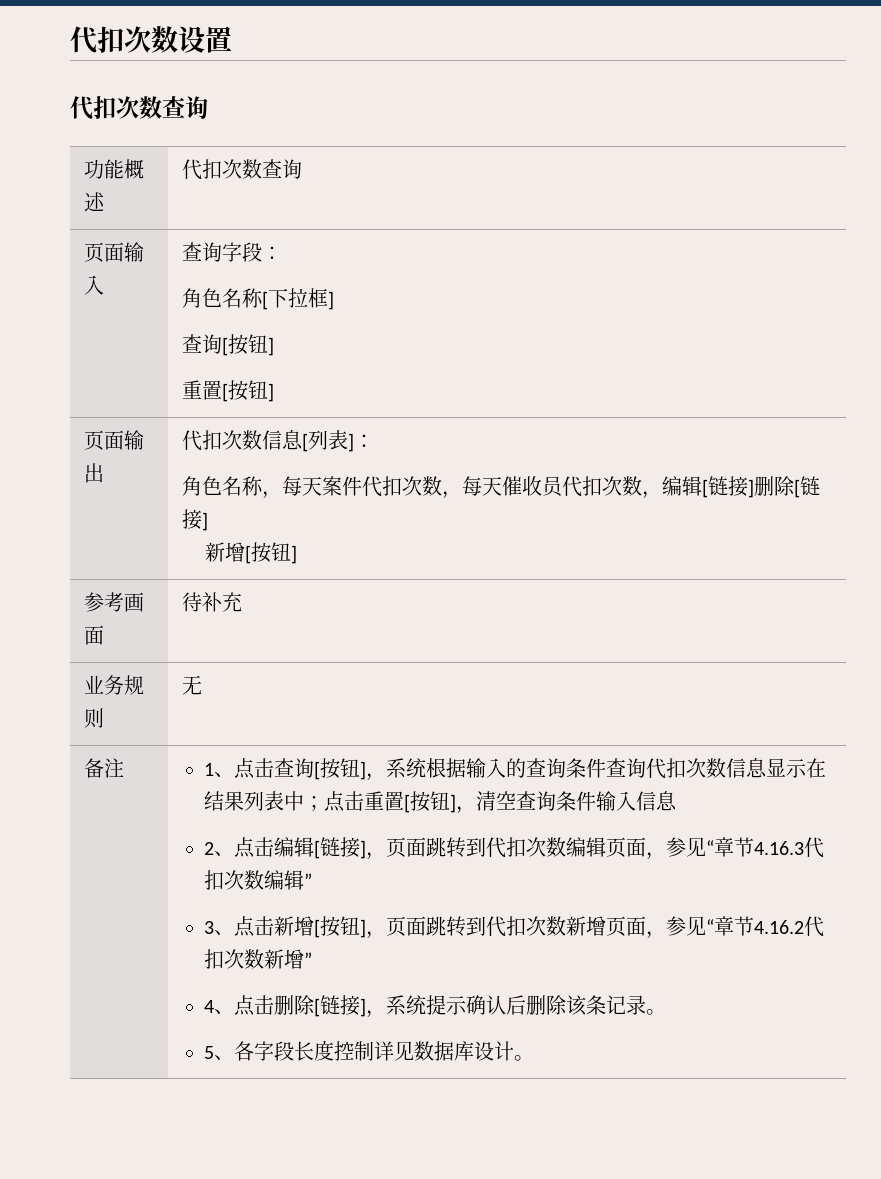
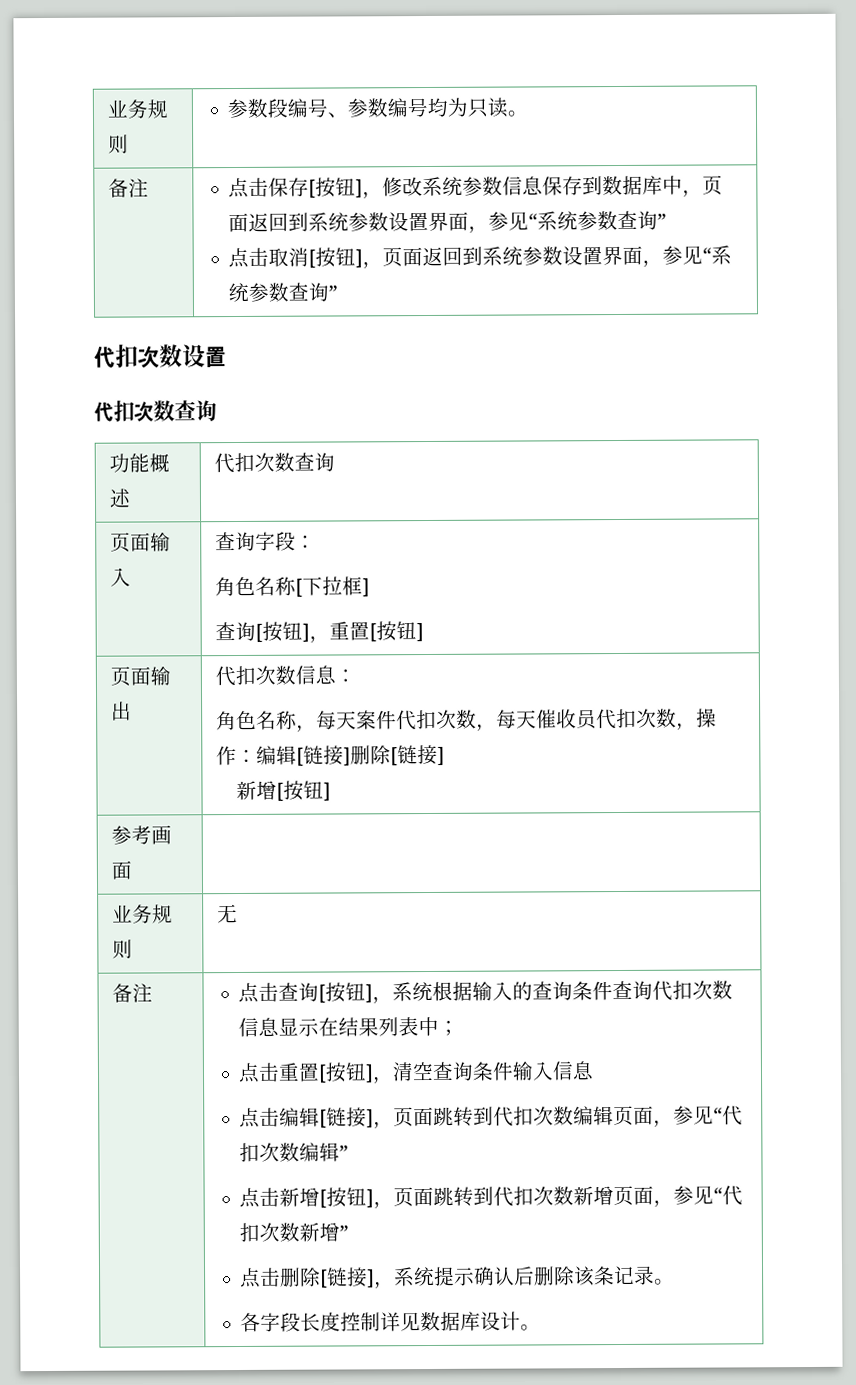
(70, 40) none -> [106,99,168,119] [107,134,129,154] [227,97,529,119] [107,178,149,198] [228,175,724,199] [228,210,668,233] [228,245,733,269] [228,282,339,303] 业务规则 | 参数段编号、参数编号均为只读。 // 备注 | 点击保存[按钮]，修改系统参数信息保存到数据库中，页面返回到系统参数设置界面，参见“系统参数查询” // 点击取消[按钮]，页面返回到系统参数设置界面，参见“系统参数查询” //
(274, 346) // -> [308,635,330,643] ，
[301,430,354,452] [列表] -> (336, 675) none
(662, 495) none -> [695,708,717,728] [215,746,257,766] 操作：
[181,592,242,612] 待补充 -> (132, 870) none
[203,763,234,777] 1、 -> (153, 993) none
(324, 803) none -> (460, 1028) //
[203,842,234,856] 2、 -> (595, 1071) none
[713,837,804,857] 章节4.16.3 -> (724, 1115) none
[203,921,234,935] 3、 -> (350, 1152) none
[713,916,804,936] 章节4.16.2 -> (724, 1195) none
[203,1000,234,1014] 4、 -> (350, 1232) none
[203,1046,234,1060] 5、 -> (676, 1281) none

